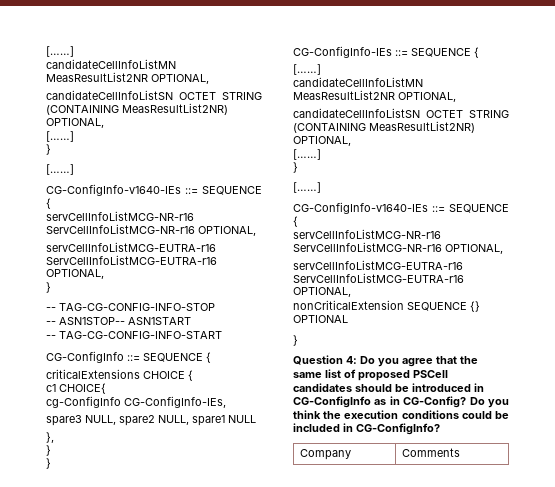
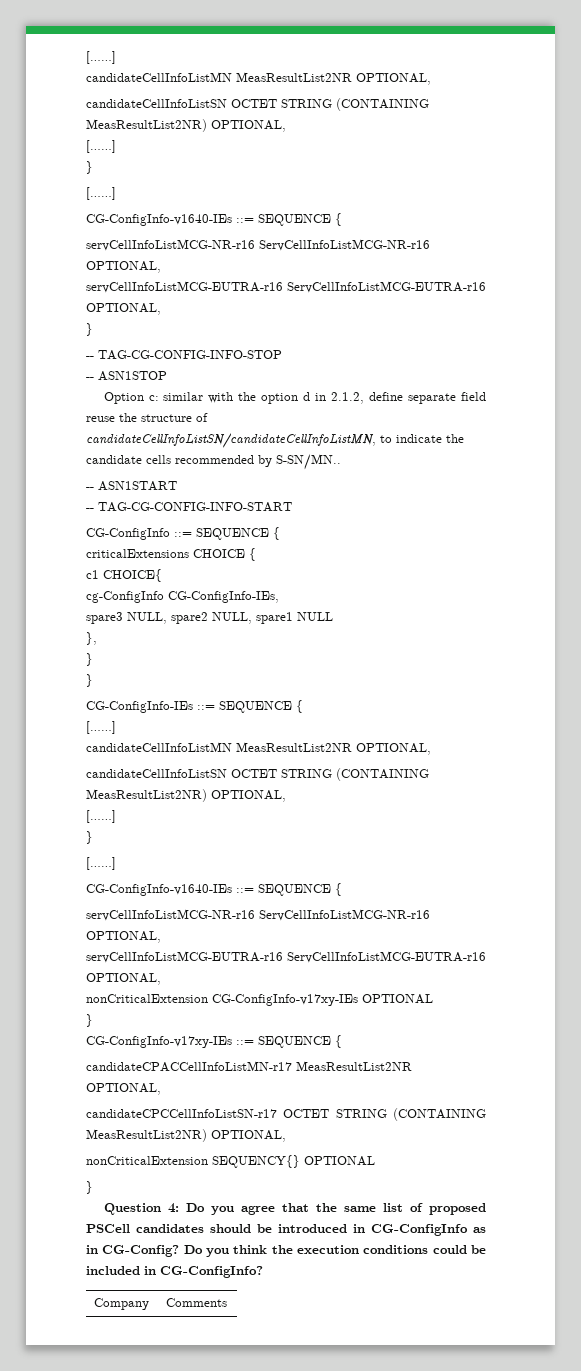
[59,317,125,325] ASN1STOP-- -> [98,371,167,381] [103,392,486,404] [86,413,208,422] [86,433,464,448] [86,454,341,470] [86,487,94,490] ASN1STOP // Option c: similar with the option d in 2.1.2, define separate field reuse the structure of candidateCellInfoListSN/candidateCellInfoListMN, to indicate the candidate cells recommended by S-SN/MN.. // --
[407,301,480,312] SEQUENCE {} -> [212,994,433,1006] [86,1014,93,1027] [86,1035,342,1048] [86,1061,412,1072] [86,1083,161,1095] [86,1108,486,1121] [86,1129,286,1142] [86,1155,300,1168] CG-ConfigInfo-v17xy-IEs OPTIONAL // } // CG-ConfigInfo-v17xy-IEs ::= SEQUENCE { // candidateCPACCellInfoListMN-r17 MeasResultList2NR OPTIONAL, // candidateCPCCellInfoListSN-r17 OCTET STRING (CONTAINING MeasResultList2NR) OPTIONAL, // nonCriticalExtension SEQUENCY{}

